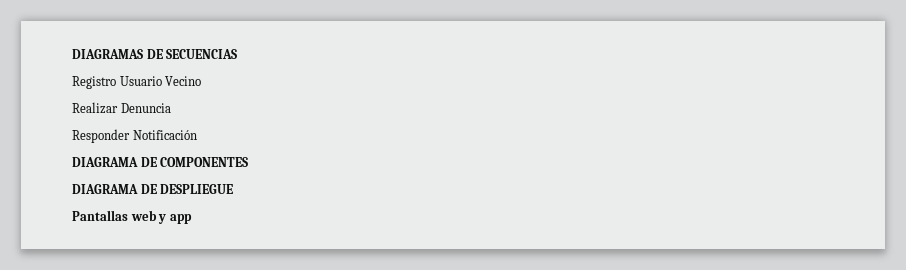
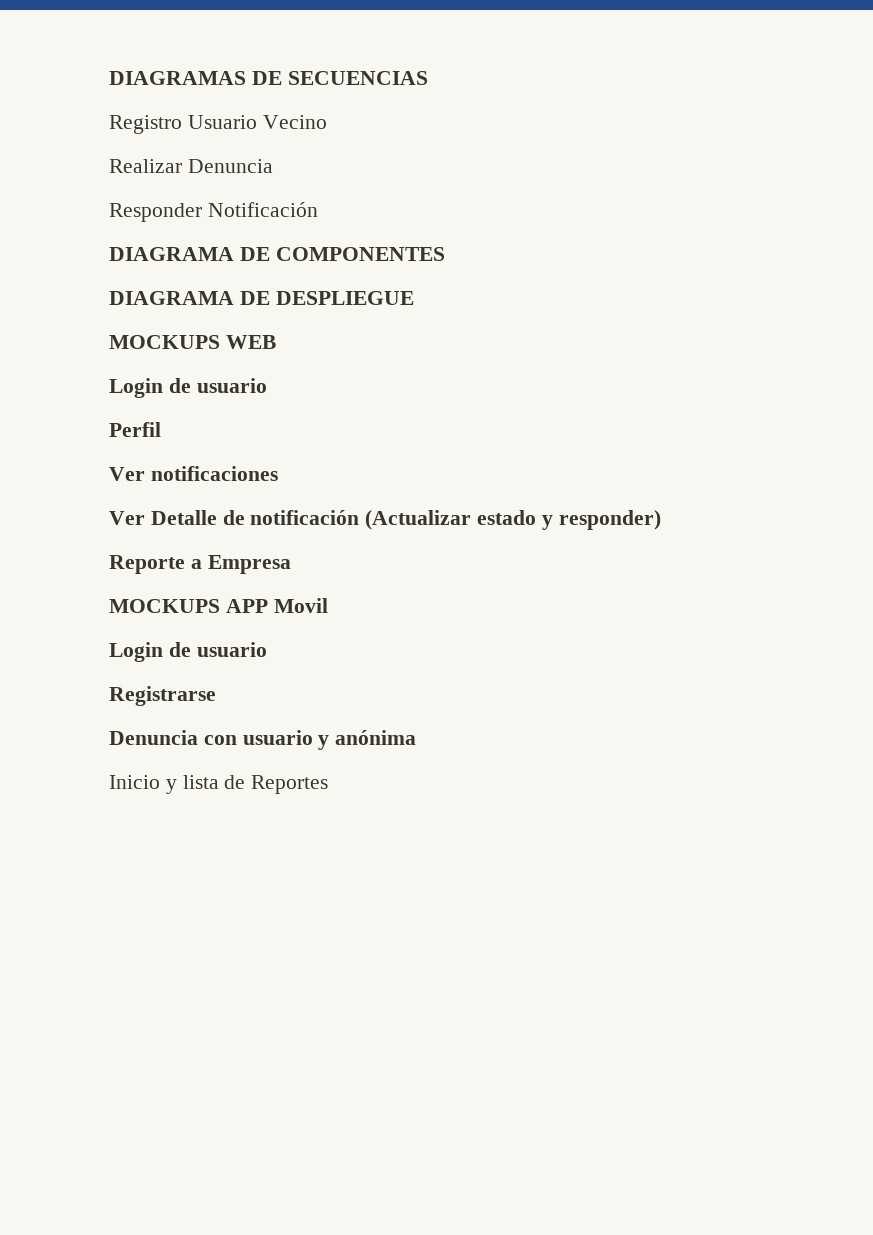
[72,210,192,224] Pantallas web y app -> [109,335,276,349] [109,378,267,398] [109,422,161,437] [109,466,278,481] [109,510,661,530] [109,555,291,574] [109,598,328,613] [109,642,267,662] [109,686,216,706] [109,730,417,750] [109,775,329,794] MOCKUPS WEB // Login de usuario // Perfil // Ver notificaciones // Ver Detalle de notificación (Actualizar estado y responder) // Reporte a Empresa // MOCKUPS APP Movil // Login de usuario // Registrarse // Denuncia con usuario y anónima // Inicio y lista de Reportes

